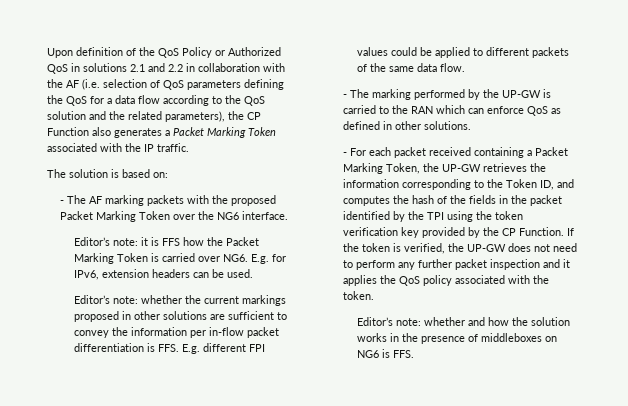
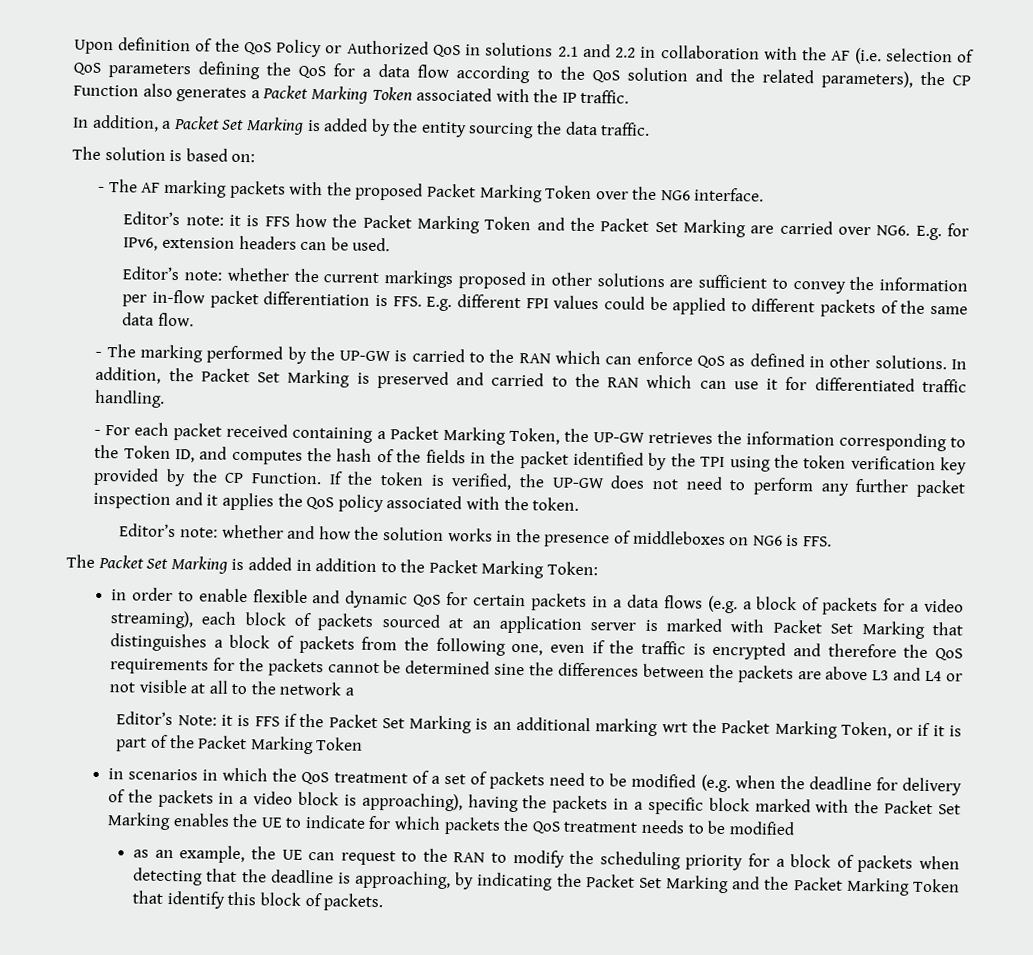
(189, 147) none -> [73,114,651,139] // In addition, a Packet Set Marking is added by the entity sourcing the data traffic.
[150,253,159,262] is -> [536,217,775,238] and the Packet Set Marking are
(472, 125) none -> [951,359,968,370] [95,366,968,393] [94,389,166,408] In addition, the Packet Set Marking is preserved and carried to the RAN which can use it for differentiated traffic handling.
(414, 354) none -> [66,554,599,579] [110,587,965,616] [109,610,964,639] [109,633,964,661] [109,657,963,684] [108,679,355,696] [116,711,962,739] [115,734,364,755] [107,767,962,796] [107,789,962,815] [106,812,795,836] [133,845,960,873] [133,867,960,896] [132,890,384,912] // The Packet Set Marking is added in addition to the Packet Marking Token: // in order to enable flexible and dynamic QoS for certain packets in a data flows (e.g. a block of packets for a video streaming), each block of packets sourced at an application server is marked with Packet Set Marking that distinguishes a block of packets from the following one, even if the traffic is encrypted and therefore the QoS requirements for the packets cannot be determined sine the differences between the packets are above L3 and L4 or not visible at all to the network a // Editor’s Note: it is FFS if the Packet Set Marking is an additional marking wrt the Packet Marking Token, or if it is part of the Packet Marking Token // in scenarios in which the QoS treatment of a set of packets need to be modified (e.g. when the deadline for delivery of the packets in a video block is approaching), having the packets in a specific block marked with the Packet Set Marking enables the UE to indicate for which packets the QoS treatment needs to be modified // as an example, the UE can request to the RAN to modify the scheduling priority for a block of packets when detecting that the deadline is approaching, by indicating the Packet Set Marking and the Packet Marking Token that identify this block of packets.

